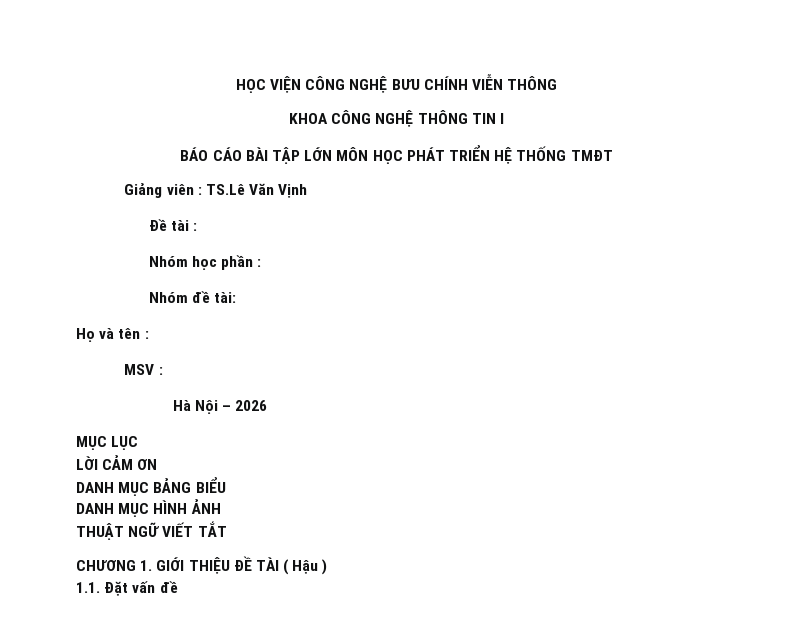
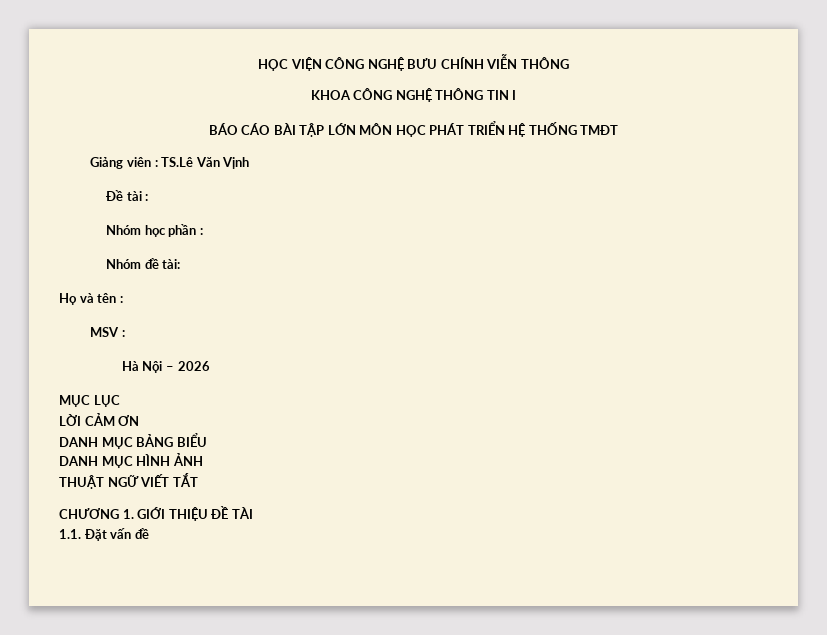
[283,559,328,575] ( Hậu ) -> (253, 513) none

